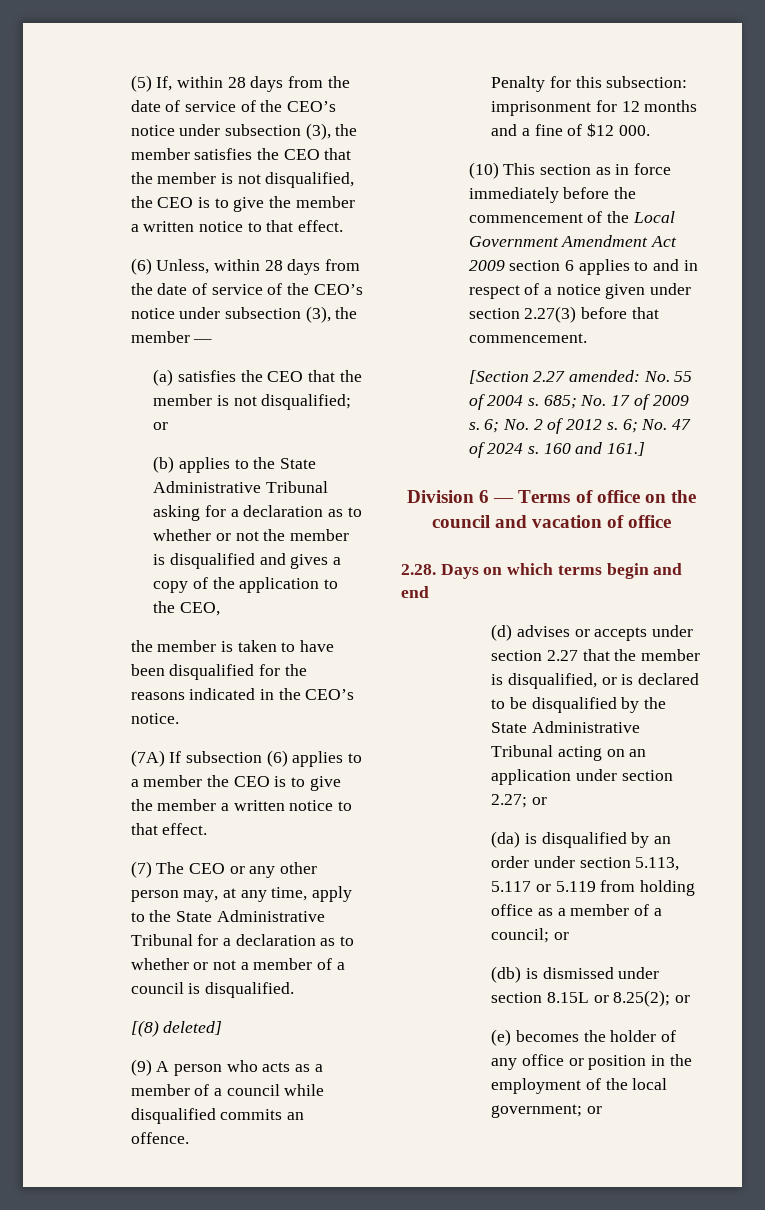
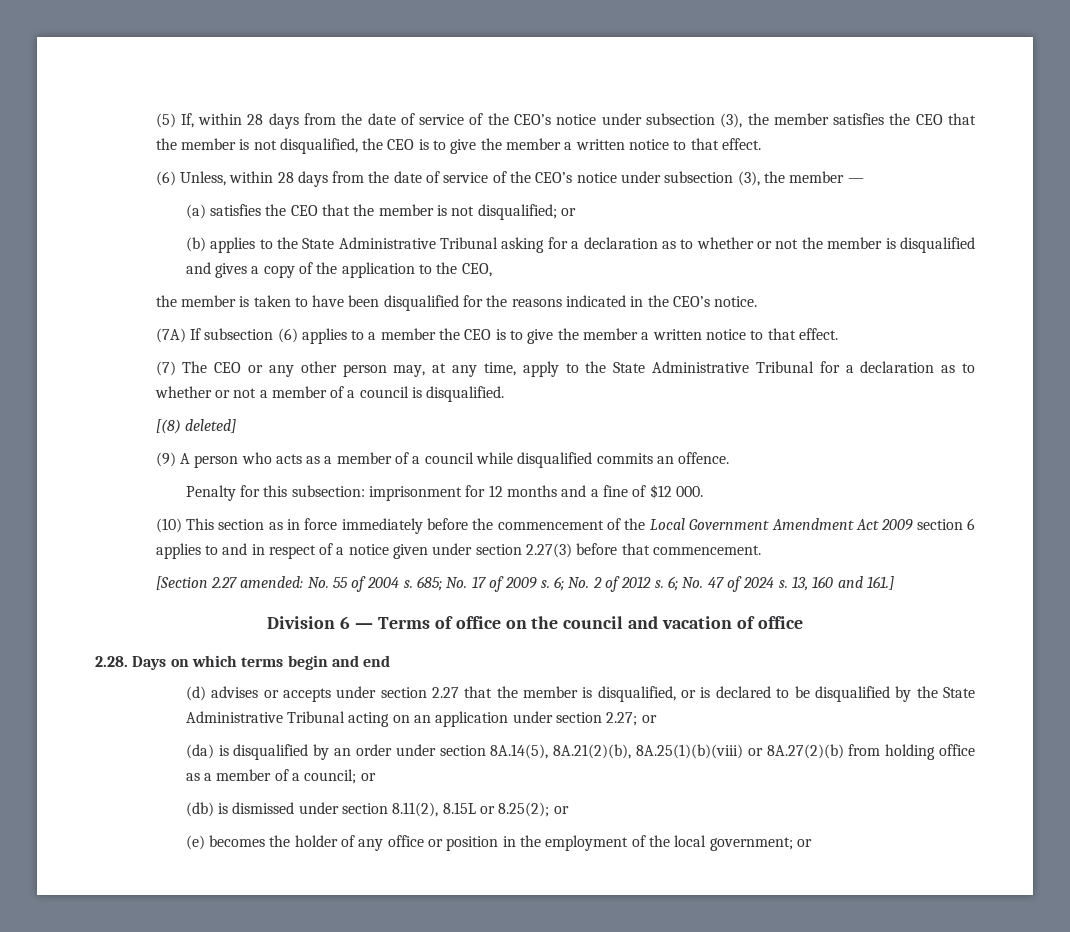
(539, 450) none -> [791,576,808,591] 13,
[635,857,680,871] [491,881,596,892] 5.113, 5.117 or 5.119 -> [490,744,844,759] 8A.14(5), 8A.21(2)(b), 8A.25(1)(b)(viii) or 8A.27(2)(b)
(543, 997) none -> [392,802,439,817] 8.11(2),

